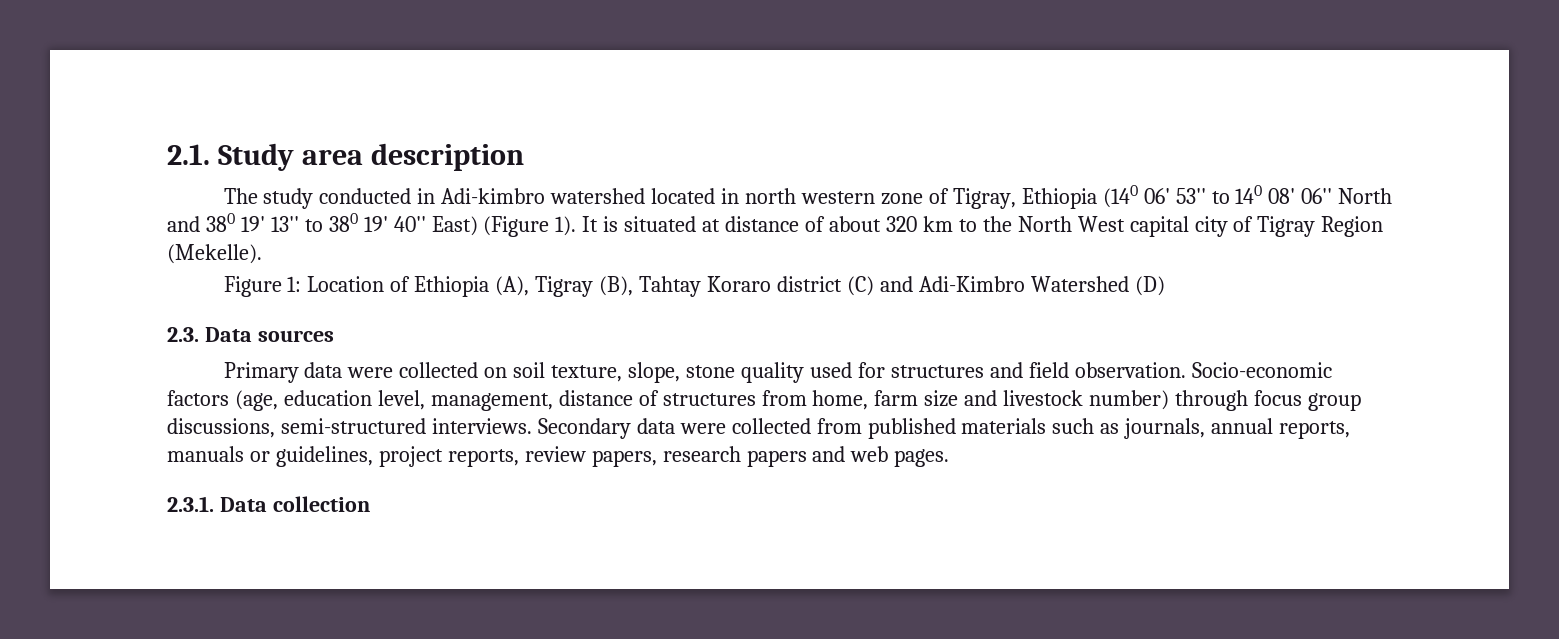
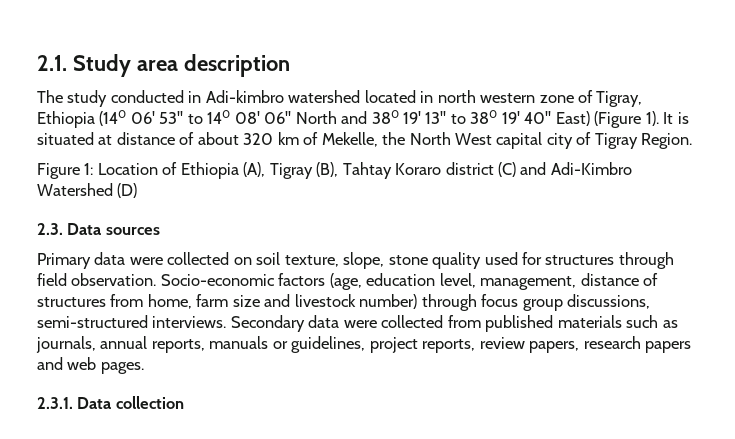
[958,219,977,232] to -> [303,132,378,147] of Mekelle,
[1321,216,1384,237] [167,244,262,264] Region (Mekelle). -> [641,133,693,149] Region.
[989,362,1023,378] and -> [618,252,674,269] through

